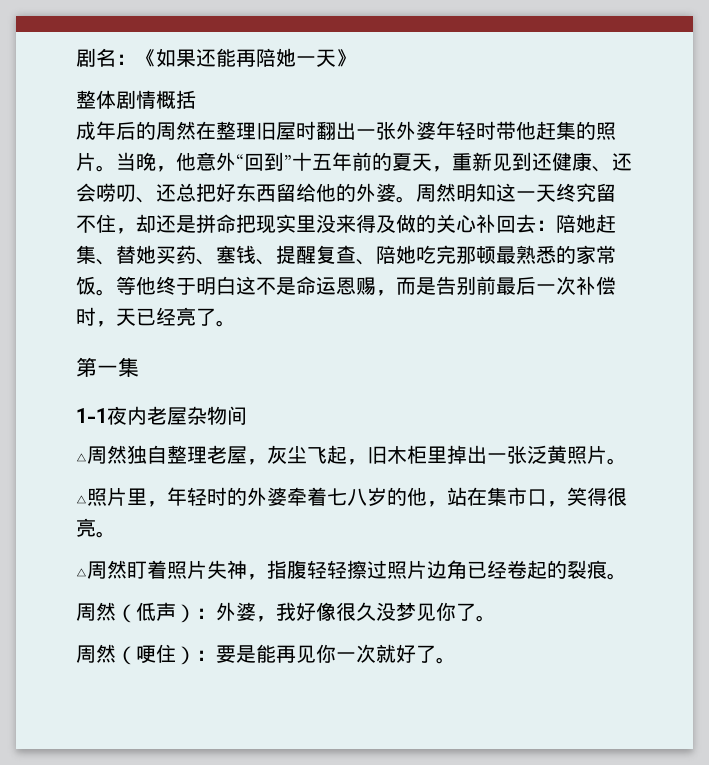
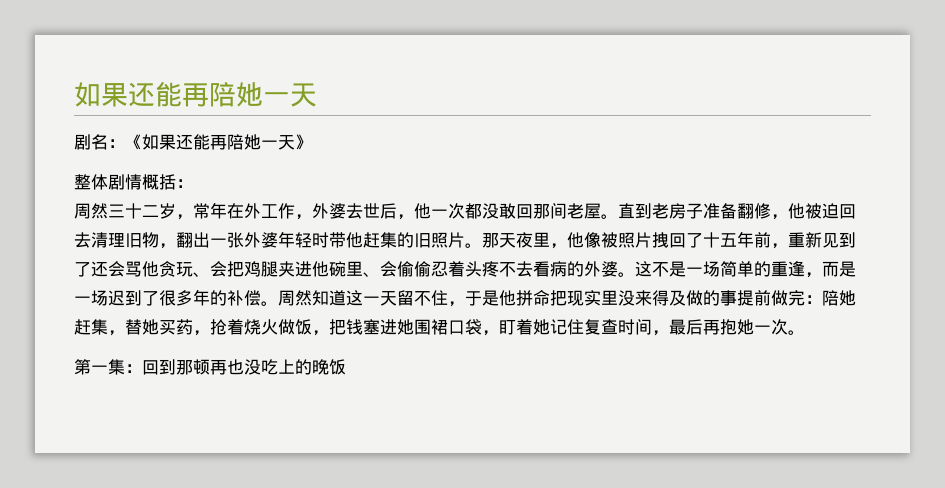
(76, 57) none -> [74,82,317,107] 如果还能再陪她一天 //
[76,121,316,140] // 成年后的周然在整理旧屋时 -> [176,179,193,188] [74,202,856,220] [74,232,176,249] ： // 周然三十二岁，常年在外工作，外婆去世后，他一次都没敢回那间老屋。直到老房子准备翻修，他被迫回去清理旧物，
[596,122,616,140] [76,152,292,172] 照片。当晚，他意外“回到” -> [414,232,703,249] 旧照片。那天夜里，他像被照片拽回了
[372,152,432,171] 的夏天 -> (771, 240) none
[532,152,632,172] [76,183,596,203] 还健康、还会唠叨、还总把好东西留给他的外婆。周然明知这一天终究 -> [74,261,856,278] [74,289,397,306] 了还会骂他贪玩、会把鸡腿夹进他碗里、会偷偷忍着头疼不去看病的外婆。这不是一场简单的重逢，而是一场迟到了很多年的补偿。周然知道这一天
[136,214,196,233] 却还是 -> [465,290,516,306] 于是他
[436,214,536,233] 关心补回去 -> [720,290,805,306] 事提前做完
[96,259,116,265] 、 -> [108,330,125,336] ，
[196,245,616,265] [76,276,616,296] [76,307,236,327] [76,357,139,377] [76,406,247,425] [76,445,627,465] [76,487,627,507] [76,518,116,538] [76,560,627,580] [76,602,496,623] [76,644,456,665] 、塞钱、提醒复查、陪她吃完那顿最熟悉的家常饭。等他终于明白这不是命运恩赐，而是告别前最后一次补偿时，天已经亮了。 // 第一集 // 1-1夜内老屋杂物间 // △周然独自整理老屋，灰尘飞起，旧木柜里掉出一张泛黄照片。 // △照片里，年轻时的外婆牵着七八岁的他，站在集市口，笑得很亮。 // △周然盯着照片失神，指腹轻轻擦过照片边角已经卷起的裂痕。 // 周然（低声）：外婆，我好像很久没梦见你了。 // 周然（哽住）：要是能再见你一次就好了。 -> [193,319,805,336] [74,359,346,375] ，抢着烧火做饭，把钱塞进她围裙口袋，盯着她记住复查时间，最后再抱她一次。 // 第一集：回到那顿再也没吃上的晚饭

